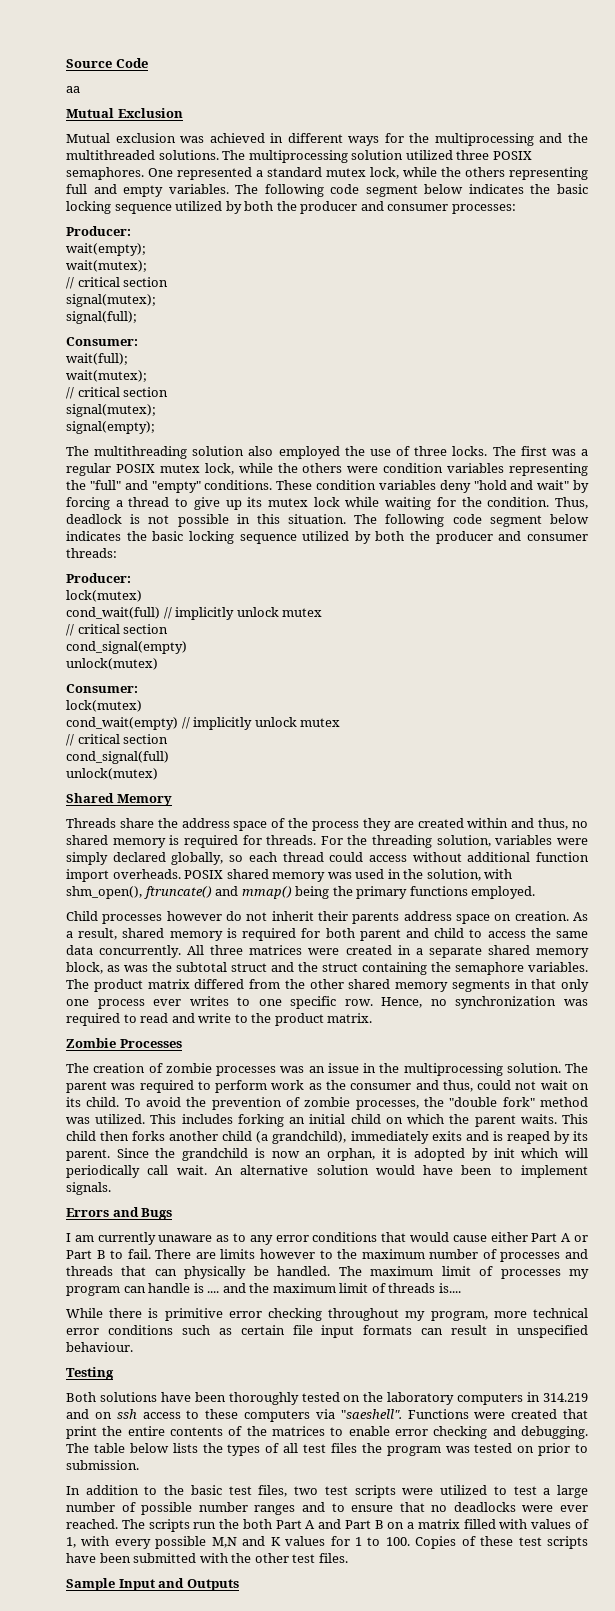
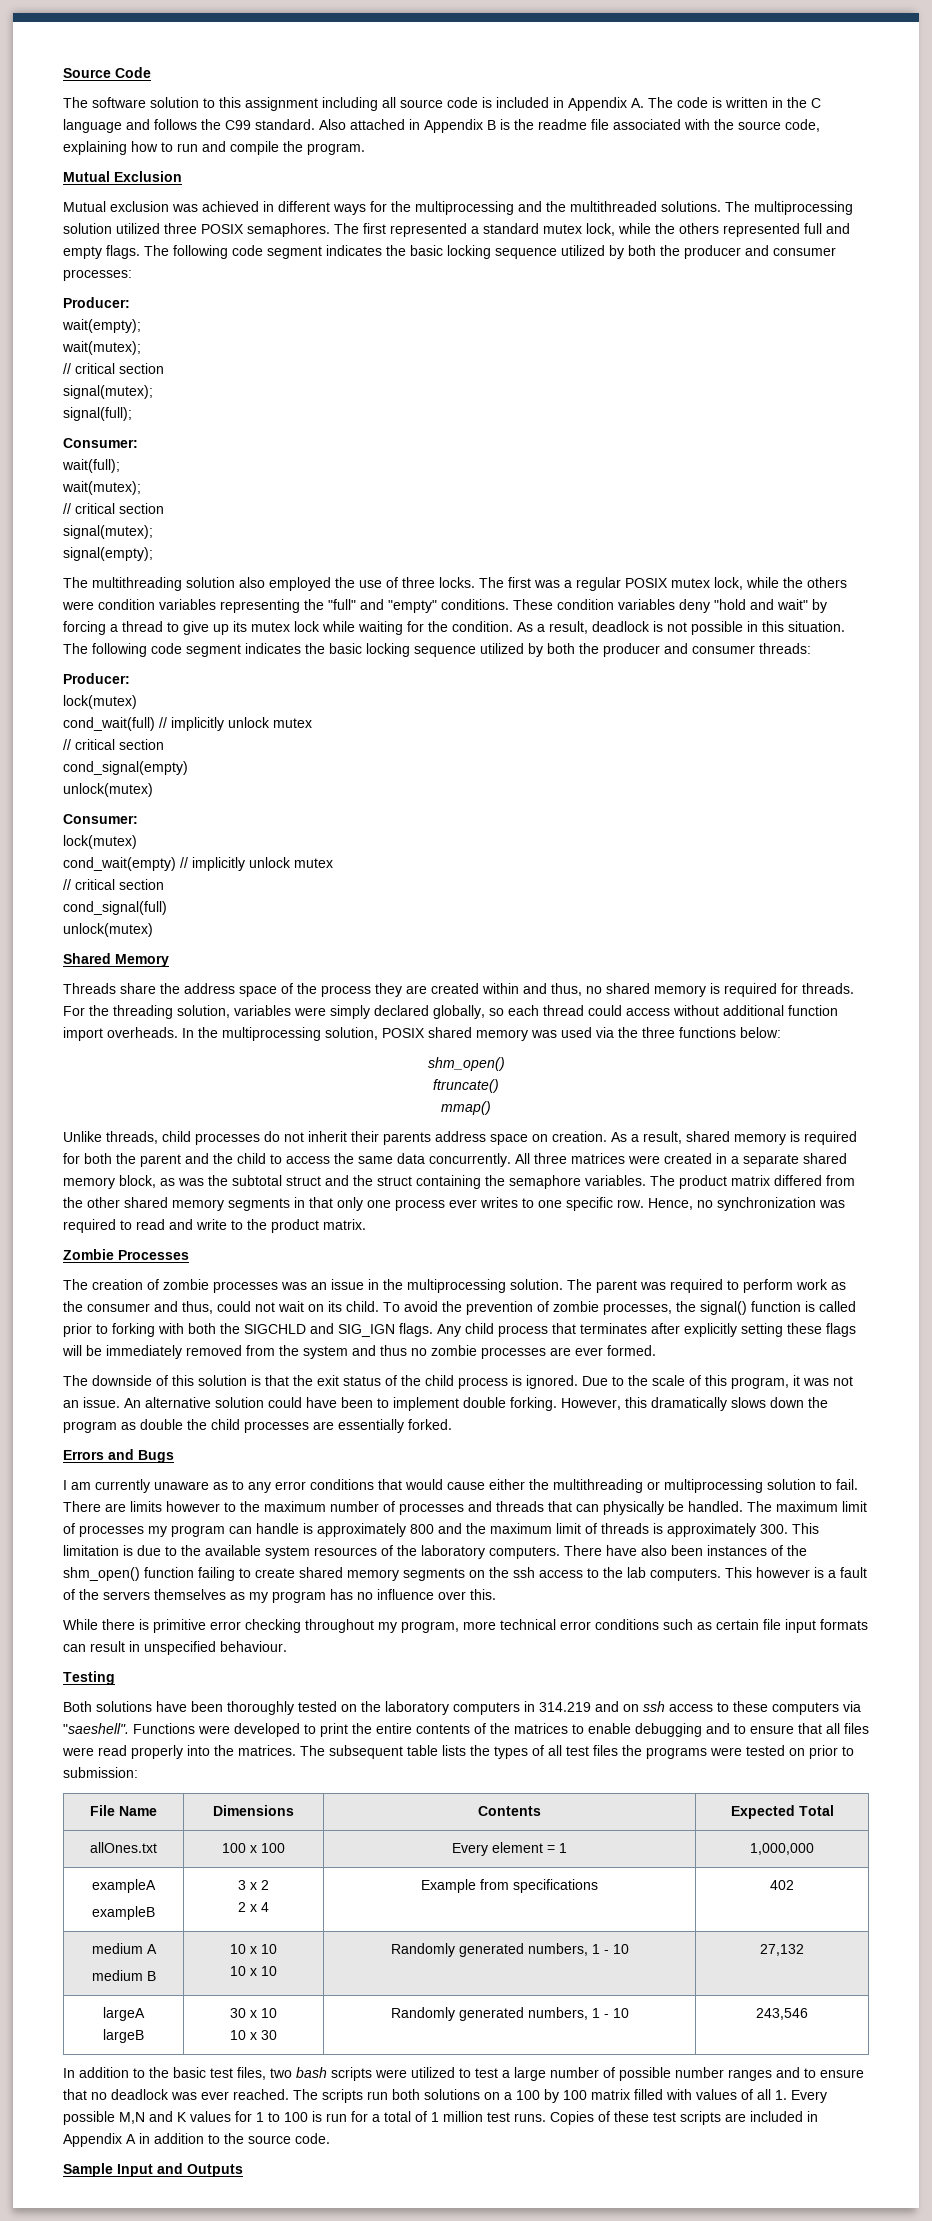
[66,86,80,93] aa -> [63,97,821,111] [63,119,820,133] [63,141,365,155] The software solution to this assignment including all source code is included in Appendix A. The code is written in the C language and follows the C99 standard. Also attached in Appendix B is the readme file associated with the source code, explaining how to run and compile the program.
[148,168,173,177] One -> [334,223,386,234] The first
[509,167,588,180] representing -> [723,223,800,237] represented
[168,184,464,197] variables. The following code segment below -> [106,245,322,259] flags. The following code segment
[555,497,589,509] Thus, -> [517,621,588,634] As a result,
[550,514,589,524] below -> (241, 650) none
(181, 874) none -> [182,1027,378,1041] In the multiprocessing solution,
[387,869,513,881] [66,886,142,899] in the solution, with shm_open(), -> [596,1027,781,1038] [427,1057,505,1071] via the three functions below: // shm_open() //
[215,886,239,896] and -> (499, 1086) //
[295,886,536,899] [66,911,222,924] being the primary functions employed. // Child processes however -> [63,1131,260,1145] // Unlike threads, child processes
(355, 933) none -> [116,1153,136,1164] the
(429, 933) none -> [213,1153,233,1164] the
[449,1097,588,1107] [66,1114,588,1127] [66,1131,589,1144] [66,1148,589,1161] [66,1165,207,1178] "double fork" method was utilized. This includes forking an initial child on which the parent waits. This child then forks another child (a grandchild), immediately exits and is reaped by its parent. Since the grandchild is now an orphan, it is adopted by init which will periodically call wait. -> [700,1301,856,1315] [63,1323,856,1337] [62,1345,656,1359] [63,1375,853,1389] [63,1397,120,1408] signal() function is called prior to forking with both the SIGCHLD and SIG_IGN flags. Any child process that terminates after explicitly setting these flags will be immediately removed from the system and thus no zombie processes are ever formed. // The downside of this solution is that the exit status of the child process is ignored. Due to the scale of this program, it was not an issue.
[375,1165,415,1175] would -> [268,1397,302,1408] could
[66,1182,111,1195] signals. -> [463,1397,828,1411] [63,1419,452,1433] double forking. However, this dramatically slows down the program as double the child processes are essentially forked.
[531,1233,589,1242] [66,1250,106,1259] Part A or Part B -> [529,1479,816,1493] the multithreading or multiprocessing solution
[207,1291,220,1293] .... -> [317,1523,434,1537] approximately 800
[438,1283,461,1293] is.... -> [653,1523,819,1537] [63,1545,807,1559] [63,1567,867,1581] [63,1589,496,1603] is approximately 300. This limitation is due to the available system resources of the laboratory computers. There have also been instances of the shm_open() function failing to create shared memory segments on the ssh access to the lab computers. This however is a fault of the servers themselves as my program has no influence over this.
[511,1409,588,1419] created that -> [234,1723,316,1737] developed to
[394,1426,588,1439] [66,1443,169,1453] error checking and debugging. The table below -> [635,1723,869,1737] [62,1745,438,1759] debugging and to ensure that all files were read properly into the matrices. The subsequent table
[386,1446,470,1456] program was -> [646,1747,742,1759] programs were
[66,1460,139,1470] submission. -> [63,1767,138,1778] [90,1805,157,1816] [213,1805,294,1816] [478,1806,541,1816] [730,1805,834,1819] [90,1842,157,1853] [222,1843,285,1853] [452,1842,567,1856] [750,1843,814,1855] [92,1879,156,1893] [92,1906,155,1920] [238,1880,269,1890] [238,1902,269,1912] [421,1879,598,1893] [770,1880,794,1890] [91,1943,157,1954] [91,1970,156,1981] [230,1944,277,1954] [230,1966,277,1976] [390,1943,629,1957] [760,1944,804,1956] [103,2007,145,2021] [103,2029,144,2043] [230,2008,277,2018] [230,2030,277,2040] [390,2007,629,2021] [756,2008,808,2020] submission: // File Name | Dimensions | Contents | Expected Total // allOnes.txt | 100 x 100 | Every element = 1 | 1,000,000 // exampleA // exampleB | 3 x 2 // 2 x 4 | Example from specifications | 402 // medium A // medium B | 10 x 10 // 10 x 10 | Randomly generated numbers, 1 - 10 | 27,132 // largeA // largeB | 30 x 10 // 10 x 30 | Randomly generated numbers, 1 - 10 | 243,546
[324,1486,348,1495] test -> [296,2067,327,2078] bash
[453,1502,554,1512] deadlocks were -> [111,2089,197,2100] deadlock was
[219,1519,415,1529] the both Part A and Part B on a -> [392,2089,587,2103] both solutions on a 100 by 100
[66,1536,151,1549] 1, with every -> [757,2089,827,2103] all 1. Every
[385,1537,410,1546] 100. -> [284,2111,546,2122] 100 is run for a total of 1 million test runs.
[66,1553,348,1563] have been submitted with the other test files. -> [725,2111,818,2122] [63,2133,330,2147] are included in Appendix A in addition to the source code.

